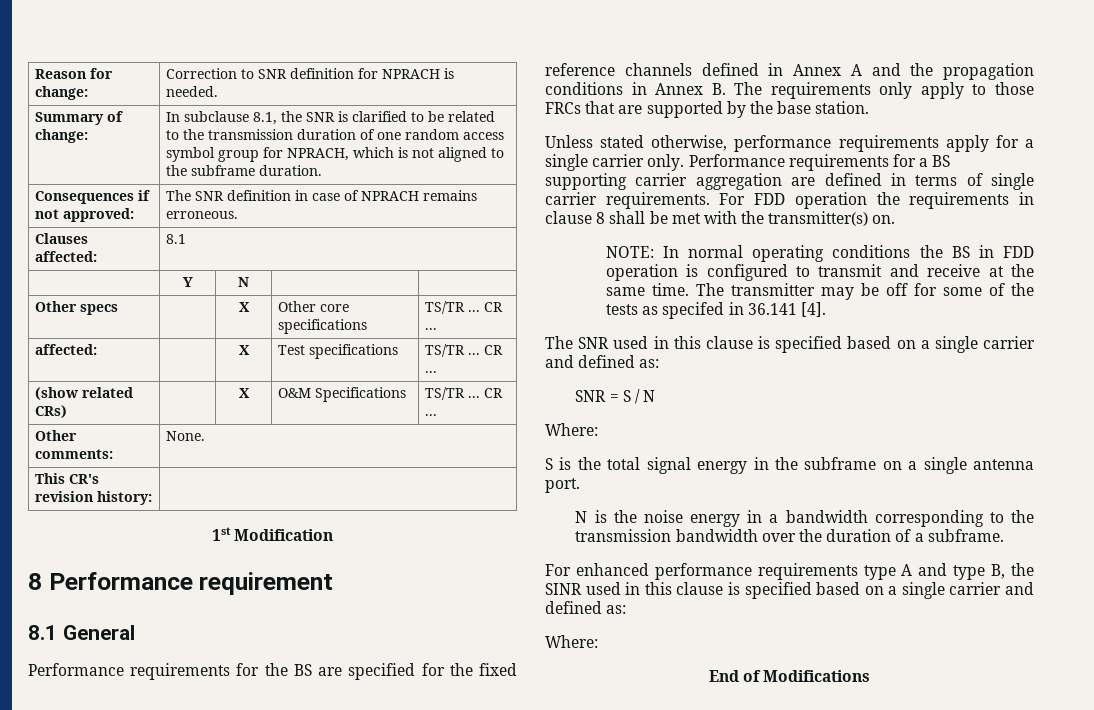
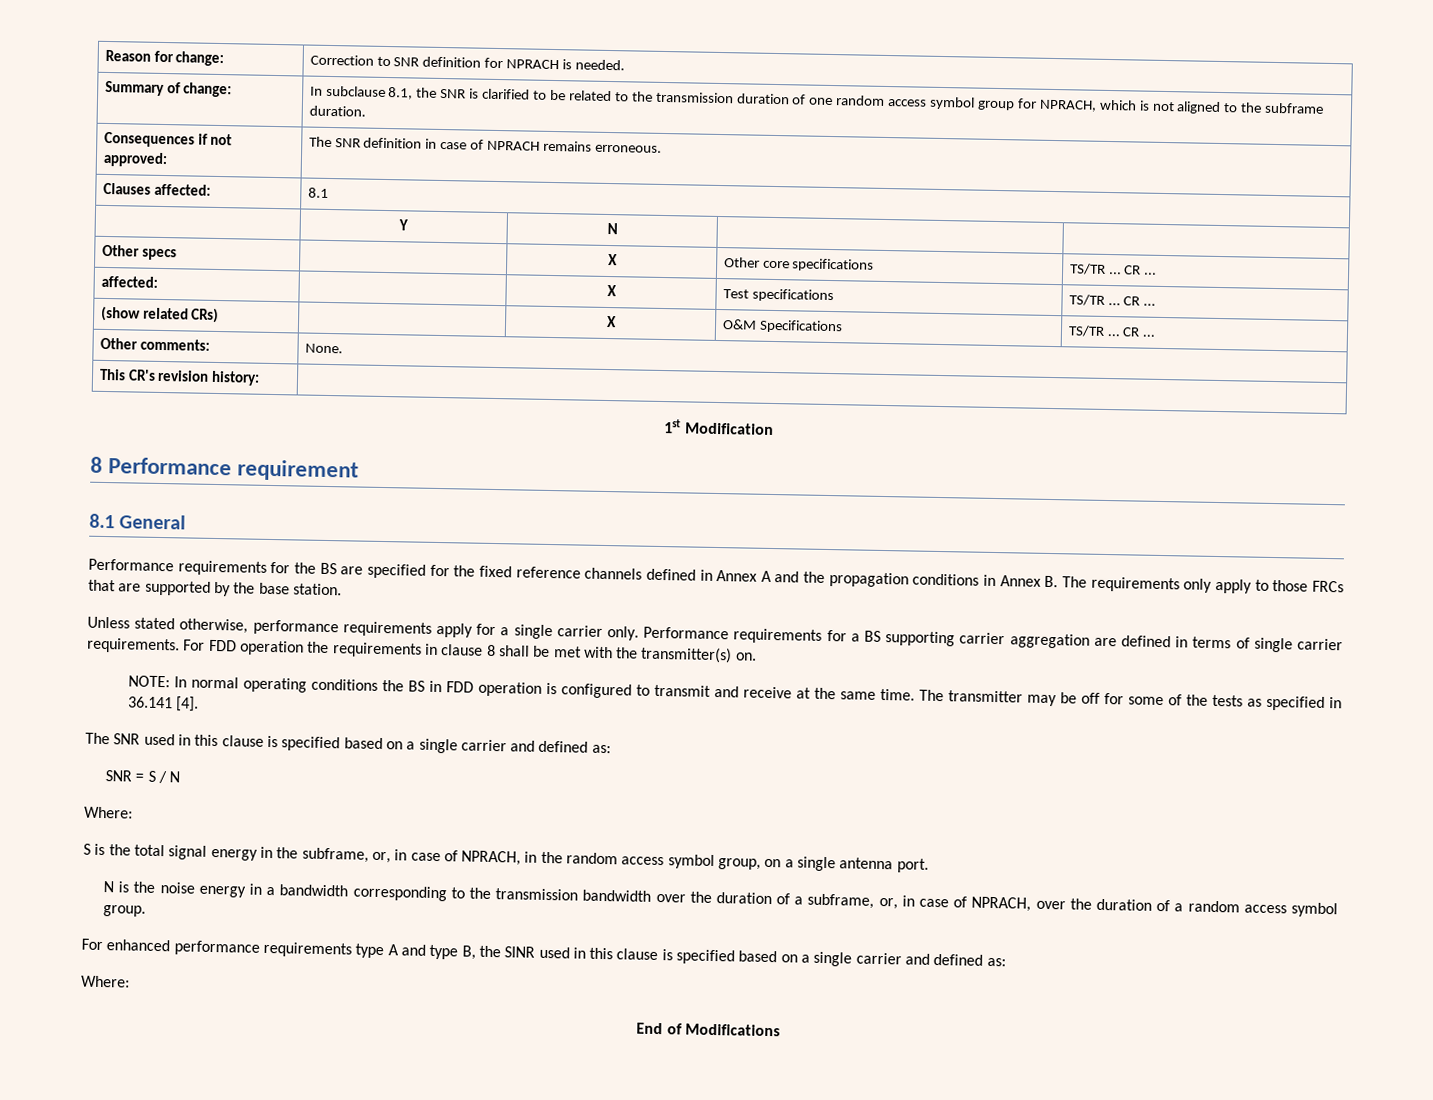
[662,302,725,319] specifed -> [1265,695,1325,711] specified
[804,457,877,470] subframe -> [301,847,762,870] subframe, or, in case of NPRACH, in the random access symbol group,
[927,529,1004,542] subframe. -> [807,893,1338,918] [102,905,146,917] subframe, or, in case of NPRACH, over the duration of a random access symbol group.

